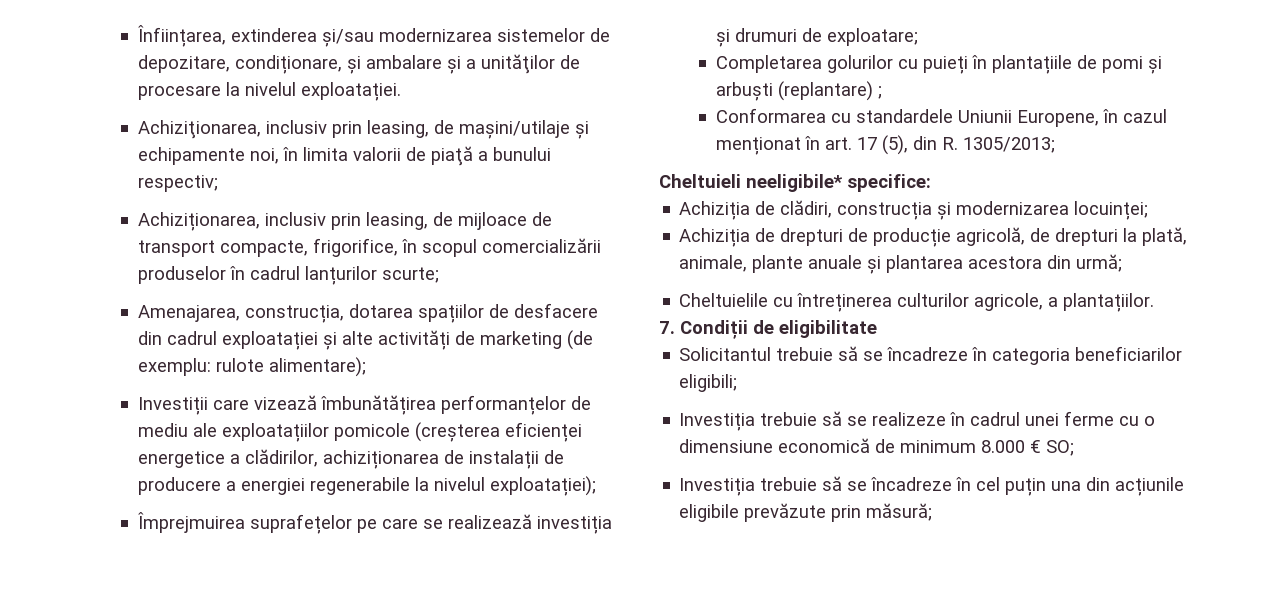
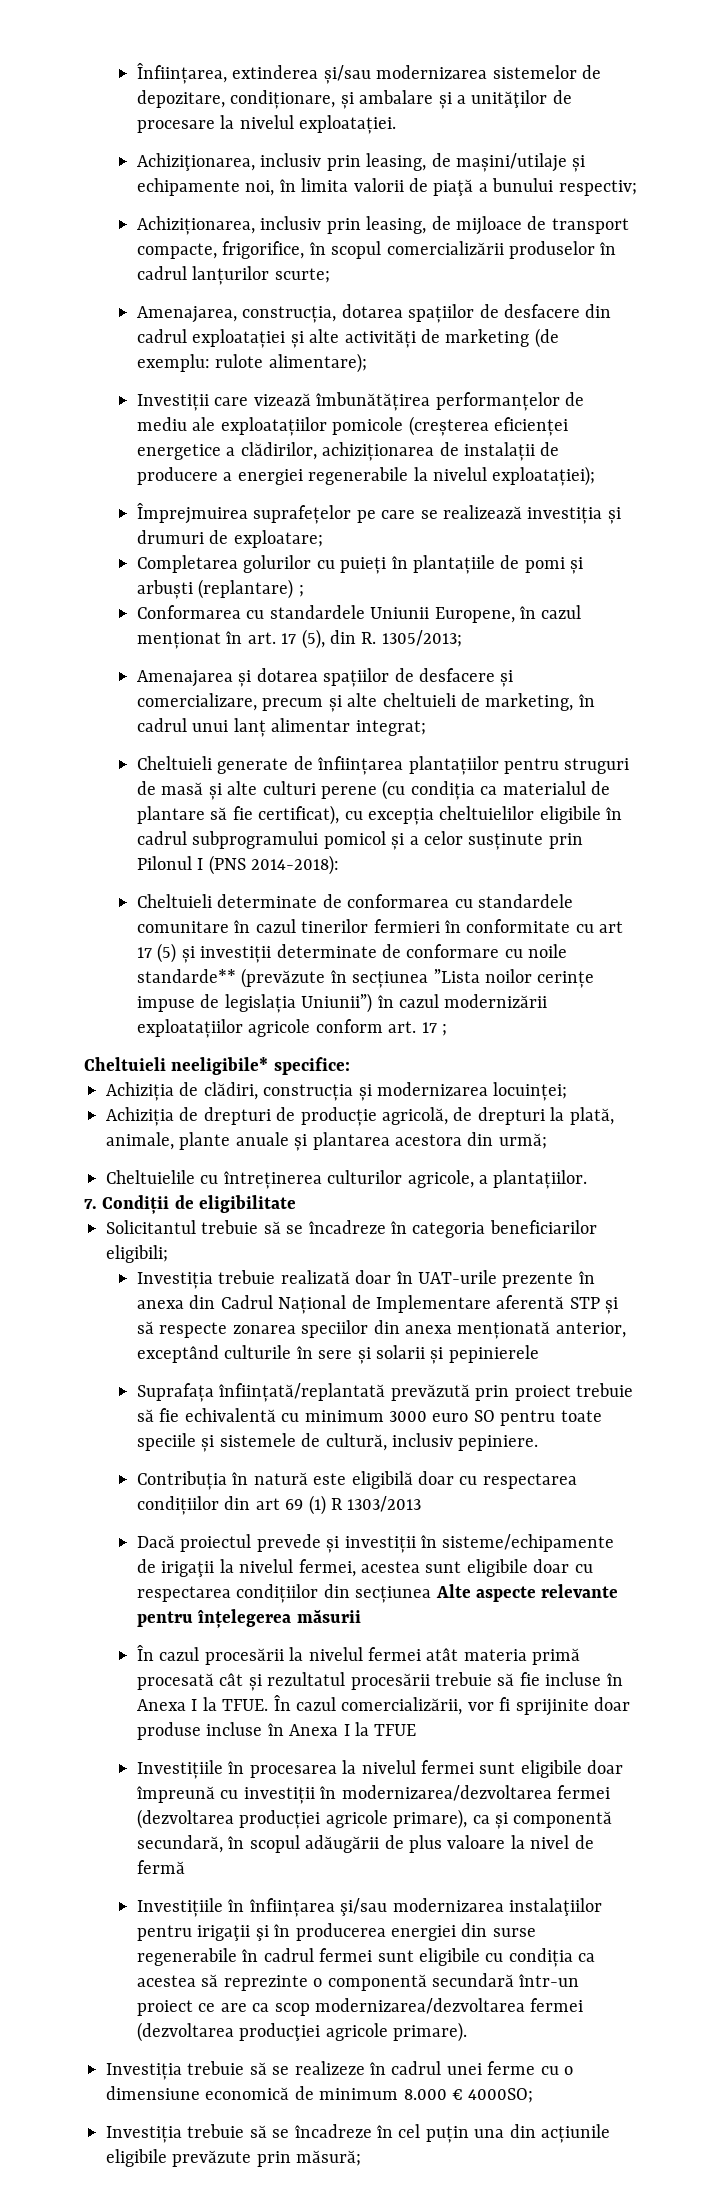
(1055, 145) none -> [136,668,514,687] [136,693,595,712] [136,718,426,737] [136,756,630,775] [136,780,610,800] [136,805,623,825] [136,831,583,850] [136,855,340,875] [136,894,573,908] [136,919,624,933] [136,943,568,963] [136,968,595,988] [136,993,548,1013] [136,1019,447,1038] // Amenajarea și dotarea spațiilor de desfacere și comercializare, precum și alte cheltuieli de marketing, în cadrul unui lanț alimentar integrat; // Cheltuieli generate de înființarea plantațiilor pentru struguri de masă și alte culturi perene (cu condiția ca materialul de plantare să fie certificat), cu excepția cheltuielilor eligibile în cadrul subprogramului pomicol și a celor susținute prin Pilonul I (PNS 2014-2018): // Cheltuieli determinate de conformarea cu standardele comunitare în cazul tinerilor fermieri în conformitate cu art 17 (5) și investiții determinate de conformare cu noile standarde** (prevăzute în secțiunea ”Lista noilor cerințe impuse de legislația Uniunii”) în cazul modernizării exploatațiilor agricole conform art. 17 ;
(738, 383) none -> [136,1270,595,1289] [136,1295,619,1314] [136,1320,626,1339] [136,1345,539,1364] [136,1383,633,1402] [136,1408,602,1426] [136,1433,539,1452] [136,1471,577,1490] [136,1495,422,1515] [136,1534,615,1553] [136,1559,593,1577] [136,1584,619,1603] [136,1609,361,1628] [136,1645,581,1665] [136,1672,623,1691] [136,1695,630,1716] [136,1722,417,1740] [136,1760,624,1779] [136,1785,610,1804] [136,1809,613,1829] [136,1835,594,1853] [136,1860,185,1874] [136,1898,602,1917] [136,1923,536,1941] [136,1948,596,1967] [136,1973,580,1991] [136,1998,584,2016] [136,2022,468,2042] // Investiția trebuie realizată doar în UAT-urile prezente în anexa din Cadrul Național de Implementare aferentă STP și să respecte zonarea speciilor din anexa menționată anterior, exceptând culturile în sere și solarii și pepinierele // Suprafața înființată/replantată prevăzută prin proiect trebuie să fie echivalentă cu minimum 3000 euro SO pentru toate speciile și sistemele de cultură, inclusiv pepiniere. // Contribuția în natură este eligibilă doar cu respectarea condițiilor din art 69 (1) R 1303/2013 // Dacă proiectul prevede și investiții în sisteme/echipamente de irigaţii la nivelul fermei, acestea sunt eligibile doar cu respectarea condițiilor din secțiunea Alte aspecte relevante pentru înțelegerea măsurii // În cazul procesării la nivelul fermei atât materia primă procesată cât și rezultatul procesării trebuie să fie incluse în Anexa I la TFUE. În cazul comercializării, vor fi sprijinite doar produse incluse în Anexa I la TFUE // Investițiile în procesarea la nivelul fermei sunt eligibile doar împreună cu investiții în modernizarea/dezvoltarea fermei (dezvoltarea producției agricole primare), ca și componentă secundară, în scopul adăugării de plus valoare la nivel de fermă // Investițiile în înființarea şi/sau modernizarea instalaţiilor pentru irigaţii şi în producerea energiei din surse regenerabile în cadrul fermei sunt eligibile cu condiția ca acestea să reprezinte o componentă secundară într-un proiect ce are ca scop modernizarea/dezvoltarea fermei (dezvoltarea producţiei agricole primare).
[1046,440,1075,456] SO; -> [468,2088,534,2103] 4000SO;

